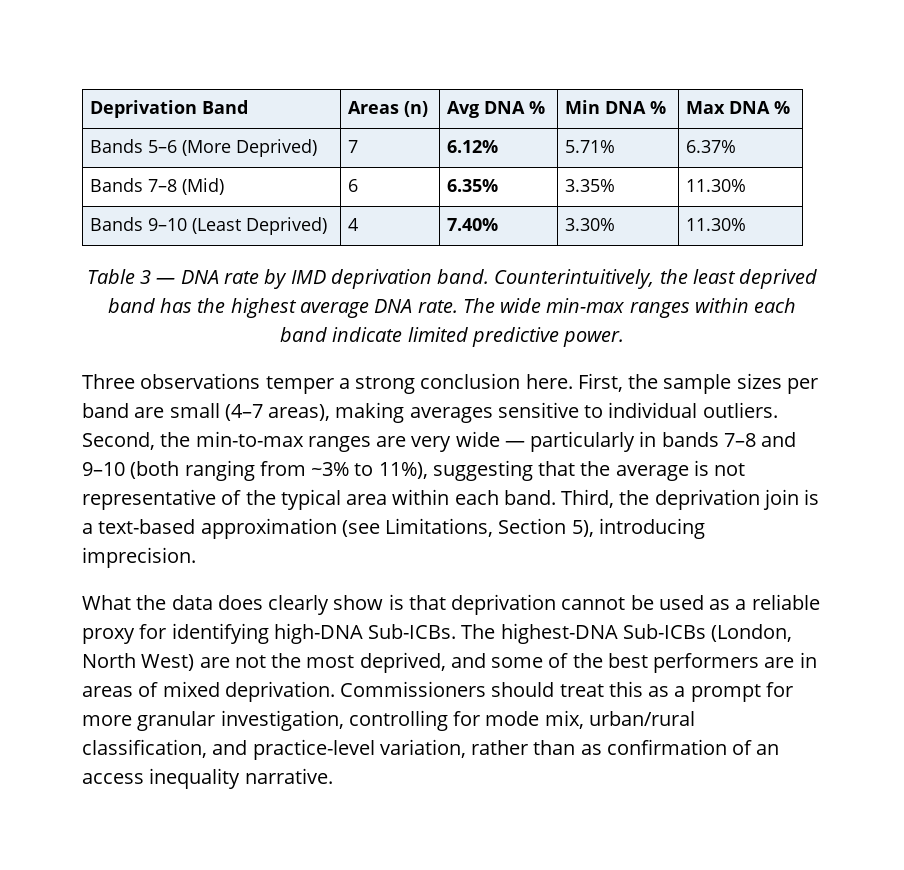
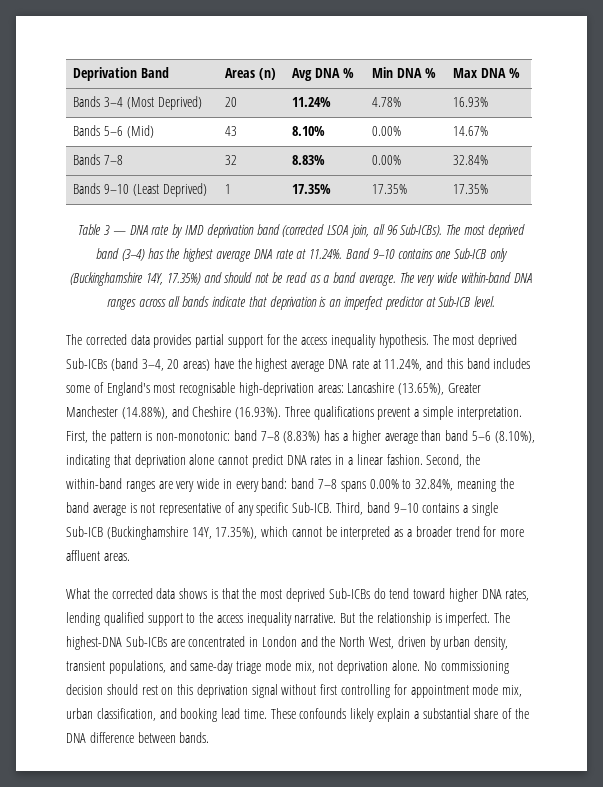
[148,139,318,157] [348,140,359,153] [447,140,499,153] [565,140,616,153] [686,140,737,153] [90,178,225,195] [348,179,359,192] [447,179,499,192] [565,179,616,192] [686,179,747,192] 5–6 (More Deprived) | 7 | 6.12% | 5.71% | 6.37% // Bands 7–8 (Mid) | 6 | 6.35% | 3.35% | 11.30% -> [104,96,202,110] [225,97,238,107] [292,97,332,107] [372,97,402,107] [453,97,489,107] [73,125,154,138] [225,126,238,136] [292,126,326,136] [372,126,402,136] [453,126,489,136] [73,154,124,165] [225,155,238,165] [292,155,326,165] [372,155,402,165] [453,155,489,165] 3–4 (Most Deprived) | 20 | 11.24% | 4.78% | 16.93% // Bands 5–6 (Mid) | 43 | 8.10% | 0.00% | 14.67% // Bands 7–8 | 32 | 8.83% | 0.00% | 32.84%
[348,218,359,231] [447,218,499,231] [565,218,616,231] [686,218,747,231] 4 | 7.40% | 3.30% | 11.30% -> [225,184,232,194] [292,184,332,194] [372,184,408,194] [453,184,489,194] 1 | 17.35% | 17.35% | 17.35%
[437,269,736,289] band. Counterintuitively, the least -> [256,224,485,238] band (corrected LSOA join, all 96 Sub-ICBs). The most
(155, 305) none -> [121,249,145,261] (3–4)
[417,298,797,318] [279,327,625,347] [82,373,818,394] [82,402,778,423] rate. The wide min-max ranges within each band indicate limited predictive power. // Three observations temper a strong conclusion here. First, the sample sizes per band are small (4–7 areas), making averages sensitive to individual outliers. -> [275,248,508,262] [70,272,532,286] [106,296,496,310] [66,334,518,348] [66,358,531,372] [66,382,482,396] [66,406,522,420] [66,430,535,444] [66,454,423,468] rate at 11.24%. Band 9–10 contains one Sub-ICB only (Buckinghamshire 14Y, 17.35%) and should not be read as a band average. The very wide within-band DNA ranges across all bands indicate that deprivation is an imperfect predictor at Sub-ICB level. // The corrected data provides partial support for the access inequality hypothesis. The most deprived Sub-ICBs (band 3–4, 20 areas) have the highest average DNA rate at 11.24%, and this band includes some of England's most recognisable high-deprivation areas: Lancashire (13.65%), Greater Manchester (14.88%), and Cheshire (16.93%). Three qualifications prevent a simple interpretation. First, the pattern is non-monotonic: band 7–8 (8.83%) has a higher average than band 5–6 (8.10%), indicating that deprivation alone cannot predict DNA rates in a linear fashion.
[195,431,304,447] min-to-max -> [66,478,122,489] within-band
[504,431,797,452] [82,460,611,481] — particularly in bands 7–8 and 9–10 (both ranging from ~3% to 11%), suggesting that the -> [222,478,514,492] [66,502,89,513] in every band: band 7–8 spans 0.00% to 32.84%, meaning the band
[245,489,820,510] [82,518,705,539] [82,547,196,568] [82,594,820,615] [82,623,793,644] [82,652,817,673] [82,681,793,702] [82,710,695,731] [82,739,780,760] [82,768,333,789] the typical area within each band. Third, the deprivation join is a text-based approximation (see Limitations, Section 5), introducing imprecision. // What the data does clearly show is that deprivation cannot be used as a reliable proxy for identifying high-DNA Sub-ICBs. The highest-DNA Sub-ICBs (London, North West) are not the most deprived, and some of the best performers are in areas of mixed deprivation. Commissioners should treat this as a prompt for more granular investigation, controlling for mode mix, urban/rural classification, and practice-level variation, rather than as confirmation of an access inequality narrative. -> [237,502,498,516] [66,526,525,540] [66,550,130,561] [66,588,530,602] [66,612,511,626] [66,636,509,650] [66,660,509,674] [66,684,523,698] [66,708,529,722] [66,732,210,743] any specific Sub-ICB. Third, band 9–10 contains a single Sub-ICB (Buckinghamshire 14Y, 17.35%), which cannot be interpreted as a broader trend for more affluent areas. // What the corrected data shows is that the most deprived Sub-ICBs do tend toward higher DNA rates, lending qualified support to the access inequality narrative. But the relationship is imperfect. The highest-DNA Sub-ICBs are concentrated in London and the North West, driven by urban density, transient populations, and same-day triage mode mix, not deprivation alone. No commissioning decision should rest on this deprivation signal without first controlling for appointment mode mix, urban classification, and booking lead time. These confounds likely explain a substantial share of the DNA difference between bands.

